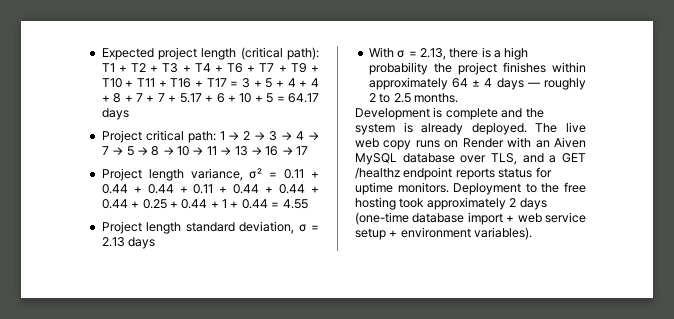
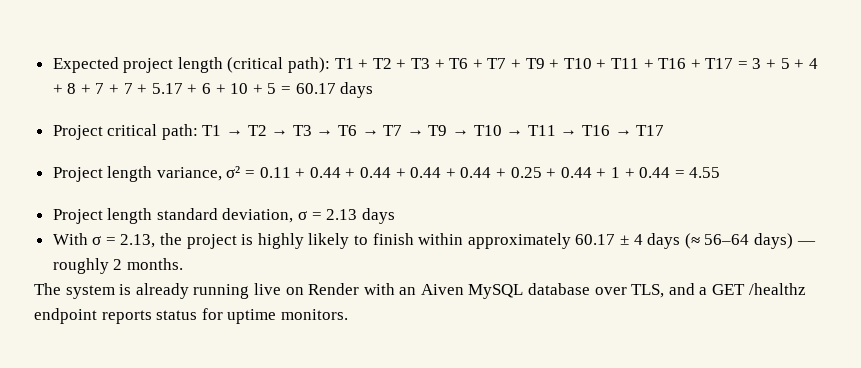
[194,63,223,72] T4 + -> (445, 64) none
[310,78,319,87] [101,95,110,102] 4 + -> (63, 89) none
[287,93,319,103] 64.17 -> [295,83,336,94] 60.17
[219,131,320,141] [101,146,308,156] 1 → 2 → 3 → 4 → 7 → 5 → 8 → 10 → 11 → 13 → 16 → 17 -> [202,125,665,136] T1 → T2 → T3 → T6 → T7 → T9 → T10 → T11 → T16 → T17
[193,184,274,194] 0.11 + 0.44 + -> (406, 173) none
[449,47,529,60] [368,62,546,75] there is a high probability the project finishes -> [160,233,414,249] the project is highly likely to finish
[451,78,468,88] 64 -> [575,234,616,245] 60.17
(524, 84) none -> [684,233,793,249] (≈ 56–64 days)
[379,93,411,103] to 2.5 -> (123, 264) none
[355,107,544,120] [355,122,586,135] [355,138,440,150] Development is complete and the system is already deployed. The live web copy runs -> [34,283,281,299] The system is already running live
[453,182,586,195] [355,197,547,210] [355,212,586,225] [355,227,533,240] Deployment to the free hosting took approximately 2 days (one-time database import + web service setup + environment variables). -> (348, 314) none

